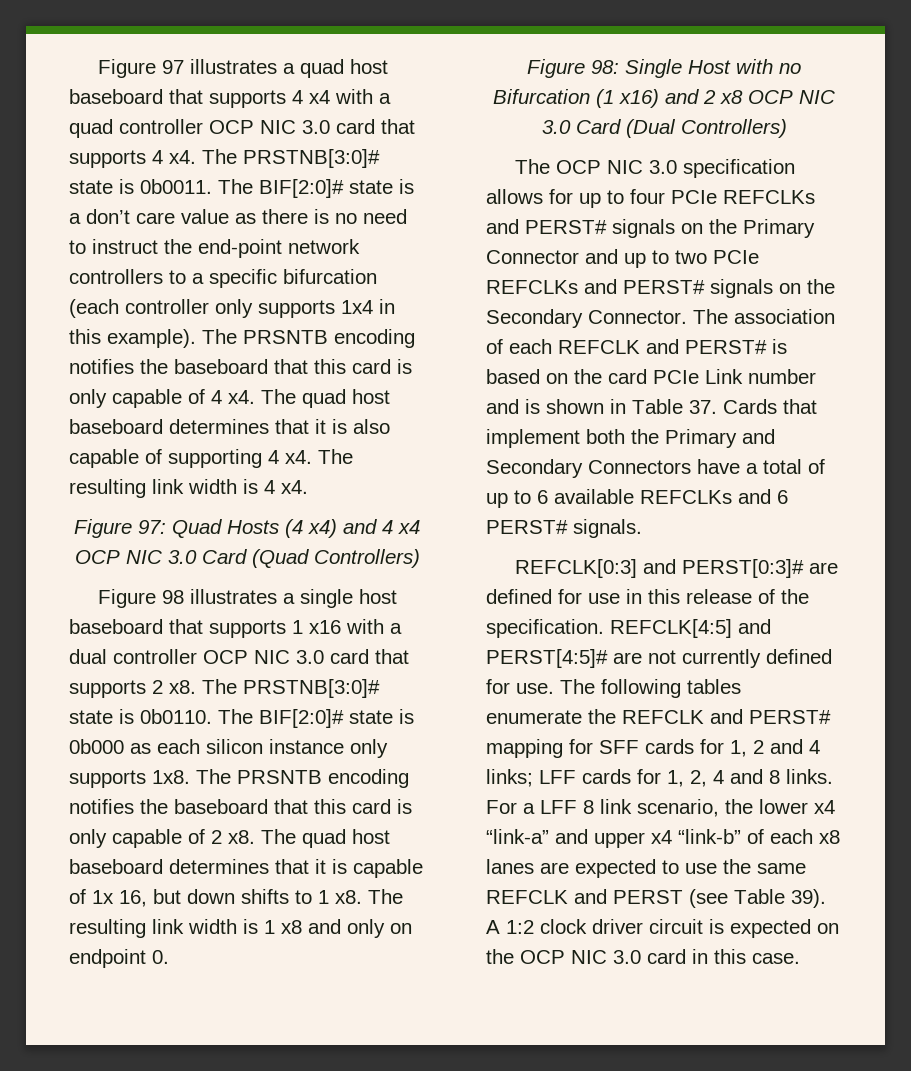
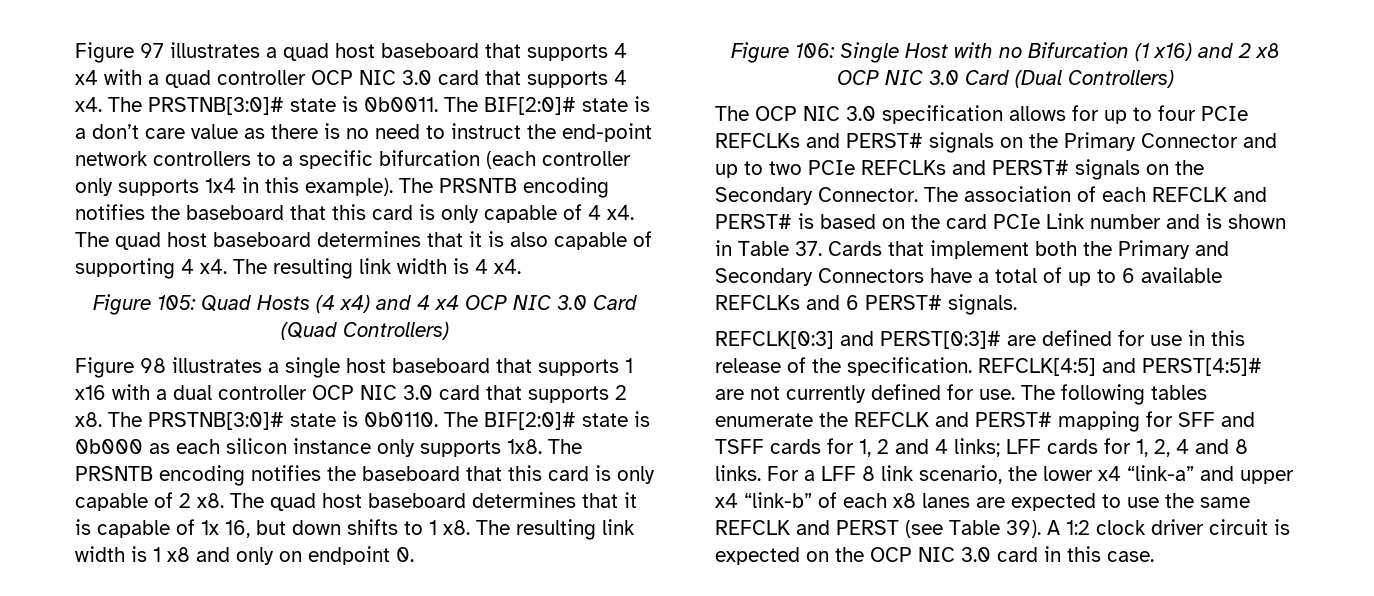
[138,520,166,534] 97: -> [157,295,196,310] 105:
[591,60,619,74] 98: -> [794,43,835,58] 106:
(639, 747) none -> [1221,412,1255,427] [715,439,764,454] and TSFF

